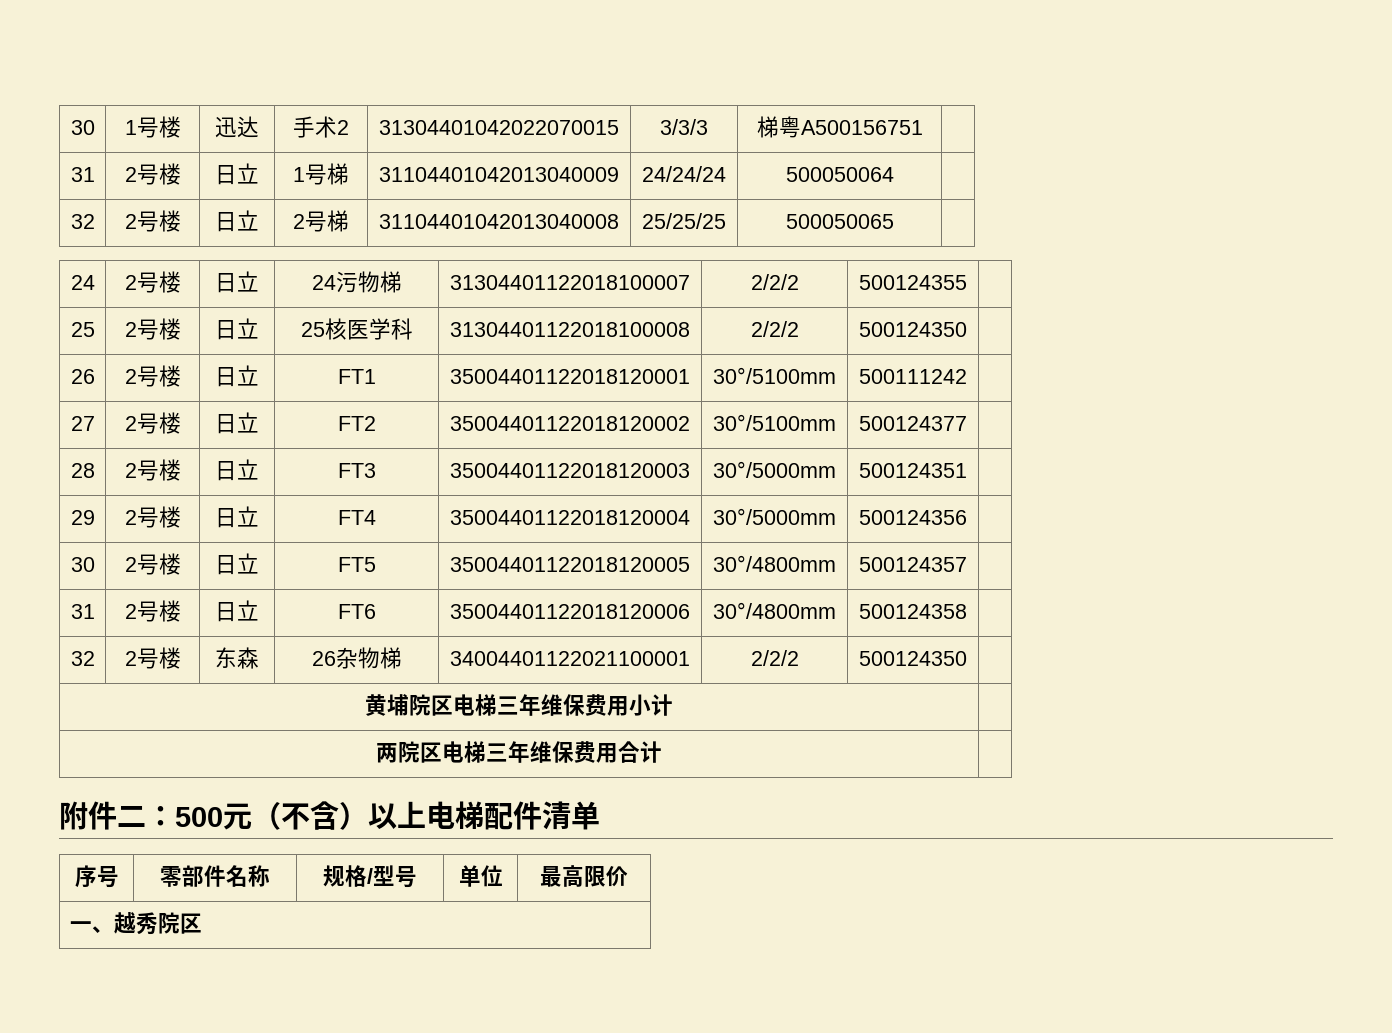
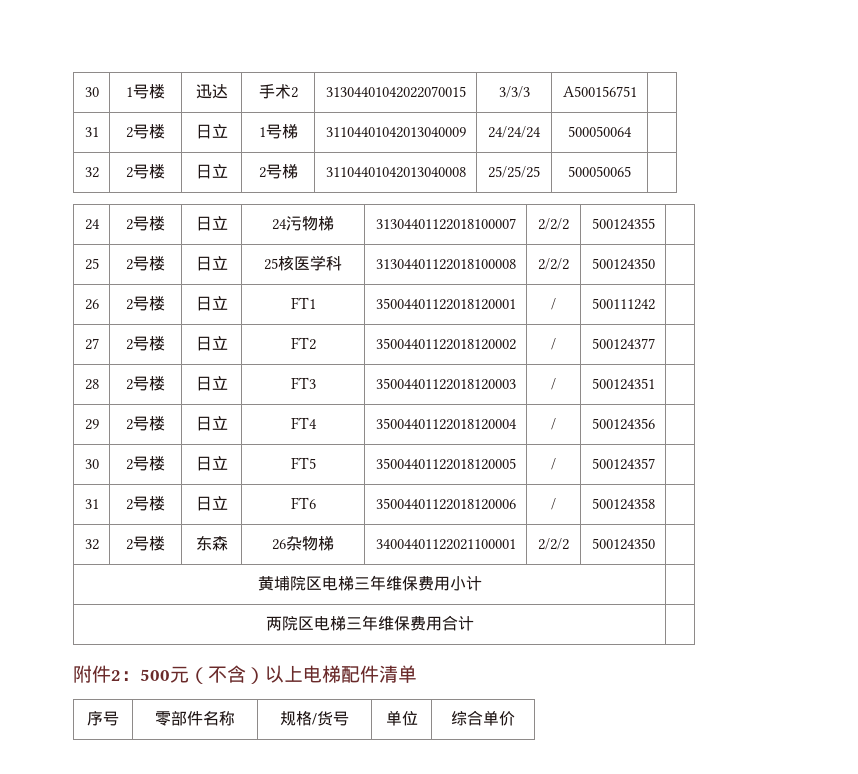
[756,116,801,138] 梯粤 -> (530, 92) none
[713,367,836,384] 30°/5100mm -> [551,298,556,310] /
[713,414,836,431] 30°/5100mm -> [551,338,556,350] /
[713,461,836,478] 30°/5000mm -> [551,378,556,390] /
[713,508,836,525] 30°/5000mm -> [551,418,556,430] /
[713,555,836,572] 30°/4800mm -> [551,458,556,470] /
[713,602,836,619] 30°/4800mm -> [551,498,556,510] /
[117,806,146,827] 二 -> [111,670,121,681] 2
[373,865,395,886] 型 -> [317,711,333,726] 货
[540,865,606,887] 最高限 -> [451,710,499,726] 综合单
[69,912,202,935] // 一、越秀院区 -> (515, 718) none

